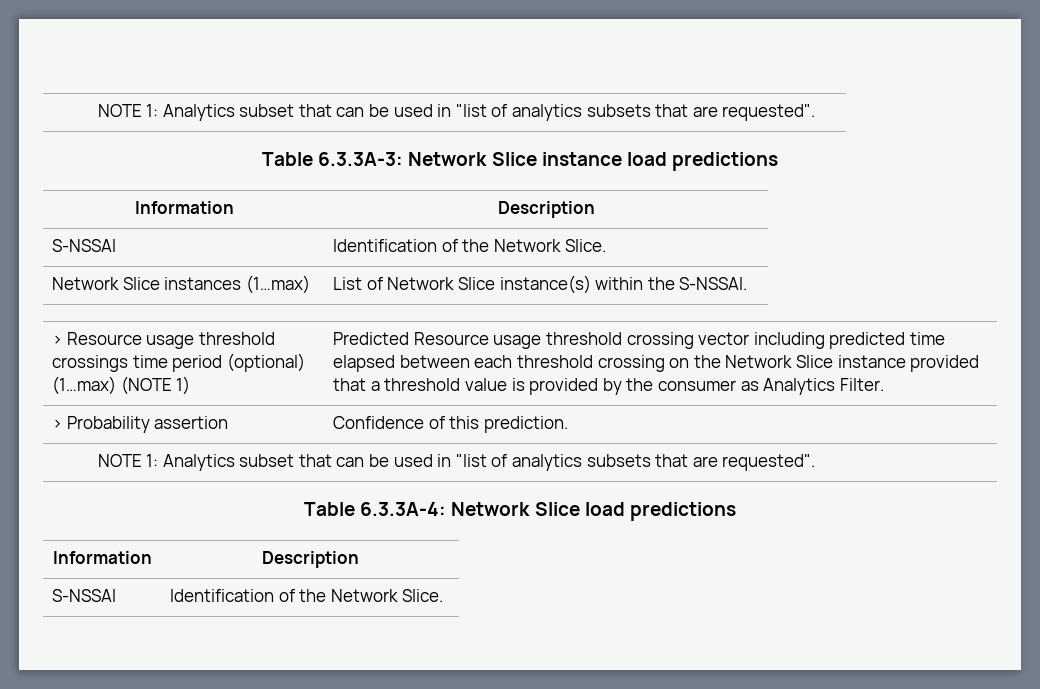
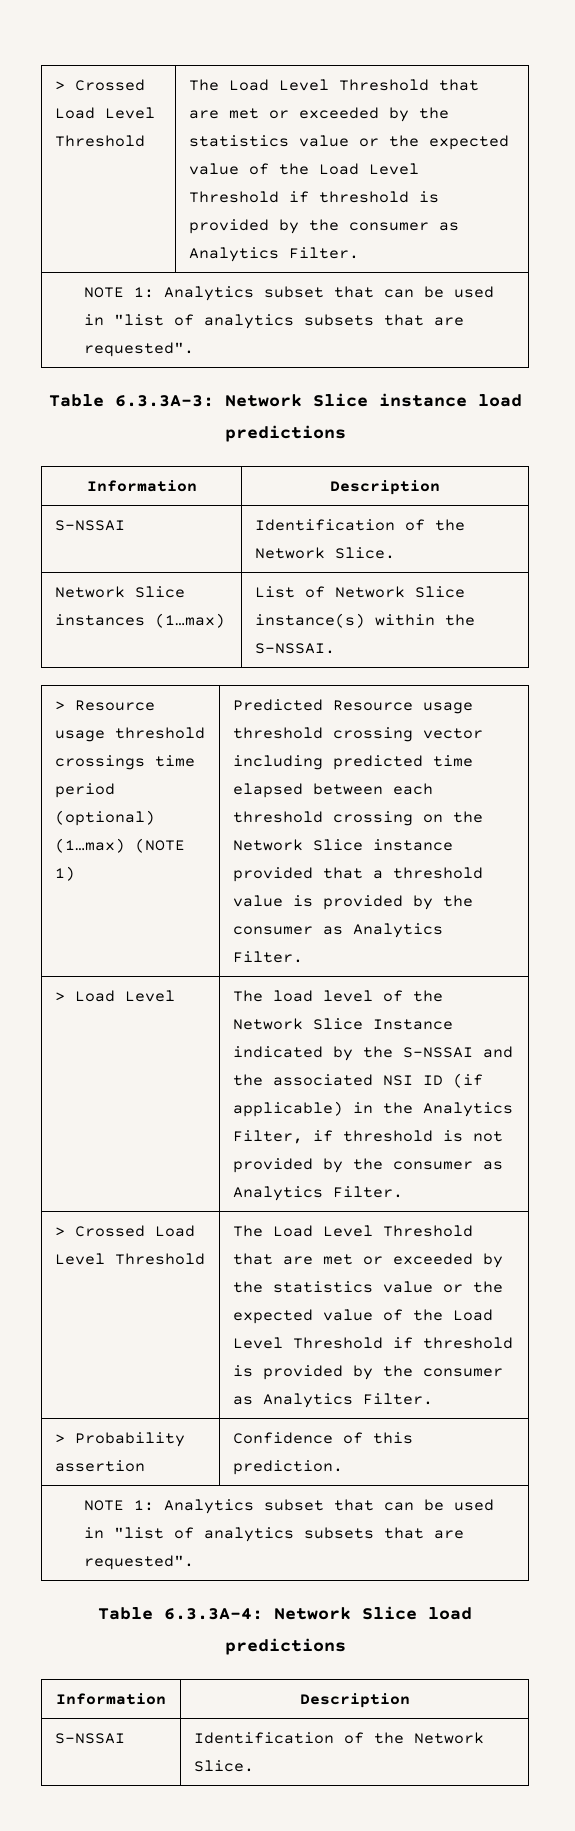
(97, 110) none -> [55,79,146,91] [55,107,156,119] [55,135,146,147] [189,79,480,91] [189,107,450,122] [189,135,510,150] [189,163,420,175] [189,191,440,203] [189,219,460,234] [189,247,360,262] > Crossed Load Level Threshold | The Load Level Threshold that are met or exceeded by the statistics value or the expected value of the Load Level Threshold if threshold is provided by the consumer as Analytics Filter. //
(884, 384) none -> [55,990,176,1002] [233,990,444,1002] [233,1018,454,1030] [233,1046,514,1061] [233,1073,484,1088] [233,1101,514,1117] [233,1130,504,1144] [233,1158,504,1173] [233,1186,404,1201] [55,1225,196,1237] [55,1253,206,1265] [233,1225,474,1237] [233,1253,504,1268] [233,1281,504,1293] [233,1309,494,1324] [233,1337,514,1349] [233,1365,504,1380] [233,1393,434,1408] // > Load Level | The load level of the Network Slice Instance indicated by the S-NSSAI and the associated NSI ID (if applicable) in the Analytics Filter, if threshold is not provided by the consumer as Analytics Filter. // > Crossed Load Level Threshold | The Load Level Threshold that are met or exceeded by the statistics value or the expected value of the Load Level Threshold if threshold is provided by the consumer as Analytics Filter.

